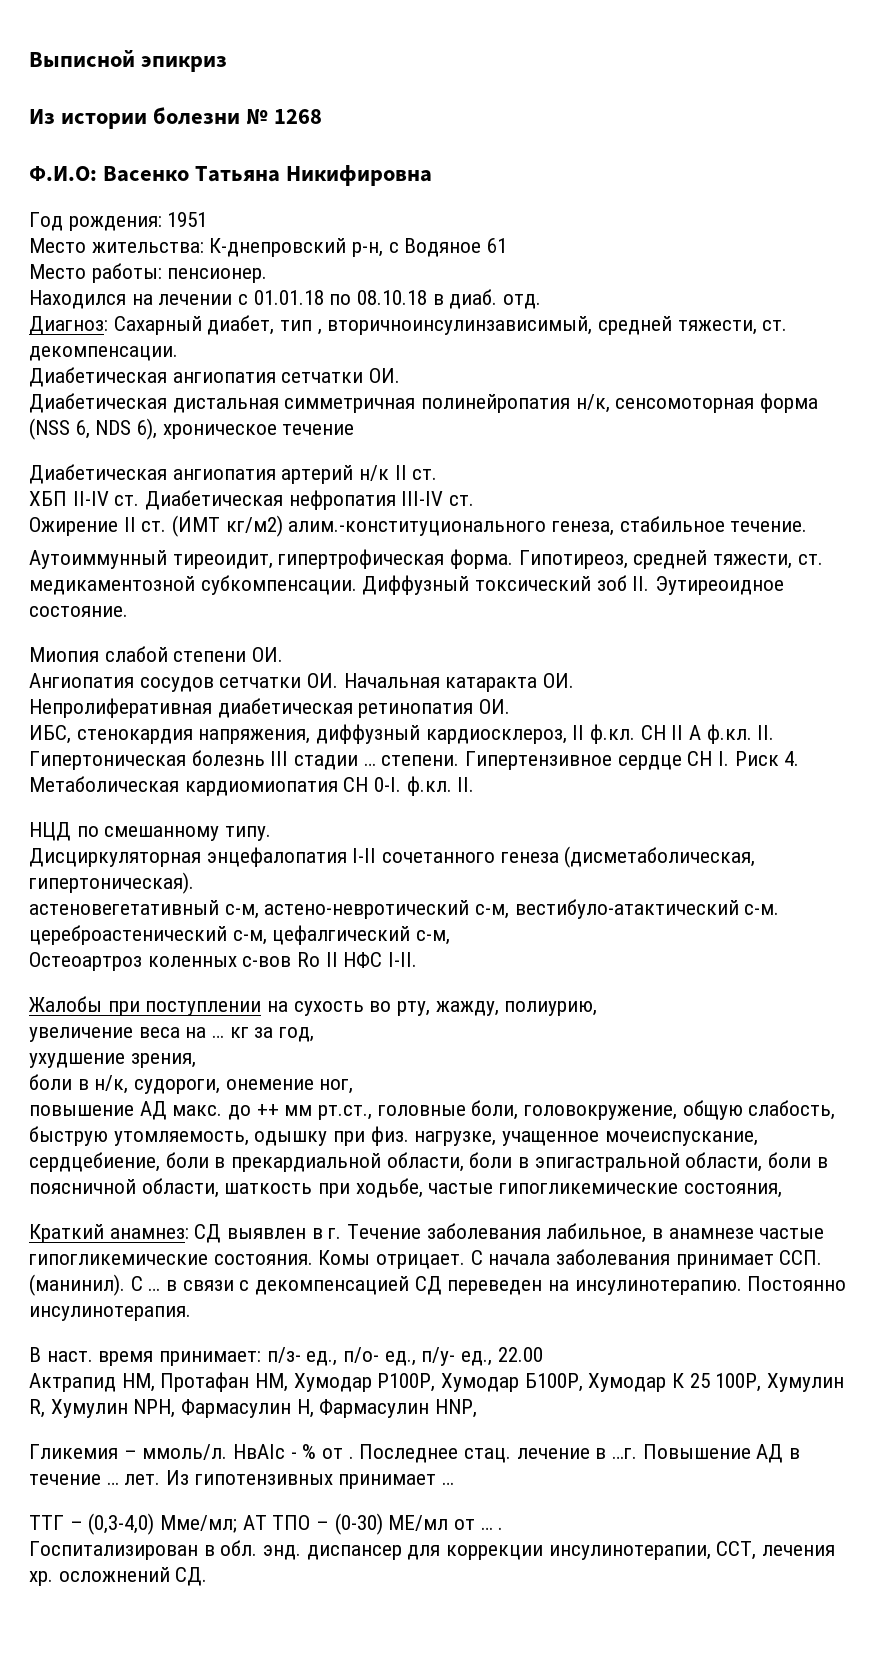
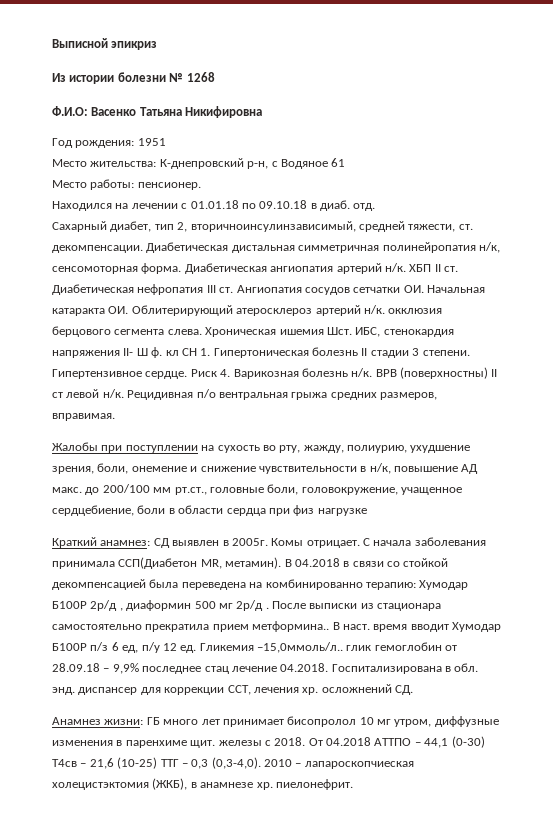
[357,290,428,305] 08.10.18 -> [259,200,308,209] 09.10.18
[29,316,108,335] Диагноз: -> (376, 207) none
[317,329,322,335] , -> [177,222,188,232] 2,
[29,367,401,387] // Диабетическая ангиопатия сетчатки ОИ. // -> (143, 249) none
[760,393,819,413] [29,418,355,440] форма (NSS 6, NDS 6), хроническое течение // -> [141,263,182,274] форма.
[359,465,438,481] [29,491,140,506] н/к II ст. // ХБП II-IV ст. -> [384,263,458,272] н/к. ХБП II ст.
[401,491,475,506] [29,515,808,537] [29,549,823,569] [29,575,785,595] [29,606,128,617] [29,646,284,662] III-IV ст. // Ожирение II ст. (ИМТ кг/м2) алим.-конституционального генеза, стабильное течение. // Аутоиммунный тиреоидит, гипертрофическая форма. Гипотиреоз, средней тяжести, ст. медикаментозной субкомпенсации. Диффузный токсический зоб II. Эутиреоидное состояние. // Миопия слабой степени ОИ. // -> [206,285,234,293] III ст.
[29,698,511,718] [29,724,775,744] [29,750,800,770] [29,776,475,796] [29,822,272,841] [29,846,756,868] [29,872,194,894] [29,899,780,919] [29,925,451,945] [29,952,418,971] // Непролиферативная диабетическая ретинопатия ОИ. // ИБС, стенокардия напряжения, диффузный кардиосклероз, II ф.кл. СН II А ф.кл. II. Гипертоническая болезнь III стадии … степени. Гипертензивное сердце СН I. Риск 4. Метаболическая кардиомиопатия СН 0-I. ф.кл. II. // НЦД по смешанному типу. // Дисциркуляторная энцефалопатия I-II сочетанного генеза (дисметаболическая, гипертоническая). // астеновегетативный с-м, астено-невротический с-м, вестибуло-атактический с-м. цереброастенический с-м, цефалгический с-м, // Остеоартроз коленных с-вов Rо II НФС I-II. -> [131,305,443,316] [52,326,454,337] [52,347,470,358] [52,367,498,379] [52,389,437,400] [52,413,115,421] Облитерирующий атеросклероз артерий н/к. окклюзия берцового сегмента слева. Хроническая ишемия Шст. ИБС, стенокардия напряжения II- Ш ф. кл СН 1. Гипертоническая болезнь II стадии 3 степени. Гипертензивное сердце. Риск 4. Варикозная болезнь н/к. ВРВ (поверхностны) II ст левой н/к. Рецидивная п/о вентральная грыжа средних размеров, вправимая.
[29,1027,315,1042] [29,1053,196,1068] [29,1074,354,1094] // увеличение веса на … кг за год, // ухудшение зрения, // боли в н/к, судороги, онемение ног, // -> [410,445,471,453] [52,463,391,474] ухудшение зрения, боли, онемение и снижение чувствительности в н/к,
[256,1104,279,1116] ++ -> [102,484,150,493] 200/100
[682,1100,836,1120] [29,1126,758,1146] [29,1152,828,1172] [29,1178,782,1198] общую слабость, быструю утомляемость, одышку при физ. нагрузке, учащенное мочеиспускание, сердцебиение, боли в прекардиальной области, боли в эпигастральной области, боли в поясничной области, шаткость при ходьбе, частые гипогликемические состояния, -> [401,487,462,495] [52,505,367,516] учащенное сердцебиение, боли в области сердца при физ нагрузке
[328,1223,825,1243] [29,1254,313,1265] г. Течение заболевания лабильное, в анамнезе частые гипогликемические состояния. -> [231,538,268,546] 2005г.
[675,1250,823,1269] [29,1274,847,1296] [29,1306,191,1321] [29,1347,543,1366] [29,1372,845,1392] [29,1399,478,1418] [29,1444,801,1463] [29,1470,455,1489] [29,1513,504,1535] [29,1541,198,1560] принимает ССП. (манинил). С … в связи с декомпенсацией СД переведен на инсулинотерапию. Постоянно инсулинотерапия. // В наст. время принимает: п/з- ед., п/о- ед., п/у- ед., 22.00 // Актрапид НМ, Протафан НМ, Хумодар Р100Р, Хумодар Б100Р, Хумодар К 25 100Р, Хумулин R, Хумулин NРН, Фармасулин Н, Фармасулин НNР, // Гликемия – ммоль/л. НвАIс - % от . Последнее стац. лечение в …г. Повышение АД в течение … лет. Из гипотензивных принимает … // ТТГ – (0,3-4,0) Мме/мл; АТ ТПО – (0-30) МЕ/мл от … . // Госпитализирован -> [52,557,449,569] [52,579,469,590] [52,600,442,611] [52,621,501,632] [52,642,458,653] [52,663,442,674] принимала ССП(Диабетон MR, метамин). В 04.2018 в связи со стойкой декомпенсацией была переведена на комбинированно терапию: Хумодар Б100Р 2р/д , диаформин 500 мг 2р/д . После выписки из стационара самостоятельно прекратила прием метформина.. В наст. время вводит Хумодар Б100Р п/з 6 ед, п/у 12 ед. Гликемия –15,0ммоль/л.. глик гемоглобин от 28.09.18 – 9,9% последнее стац лечение 04.2018. Госпитализирована
[548,1545,711,1560] инсулинотерапии, -> (225, 691) none
(208, 1576) none -> [52,716,499,727] [52,736,485,748] [52,757,414,769] [52,778,353,790] // Анамнез жизни: ГБ много лет принимает бисопролол 10 мг утром, диффузные изменения в паренхиме щит. железы с 2018. От 04.2018 АТТПО – 44,1 (0-30) Т4св – 21,6 (10-25) ТТГ – 0,3 (0,3-4,0). 2010 – лапароскопчиеская холецистэктомия (ЖКБ), в анамнезе хр. пиелонефрит.

